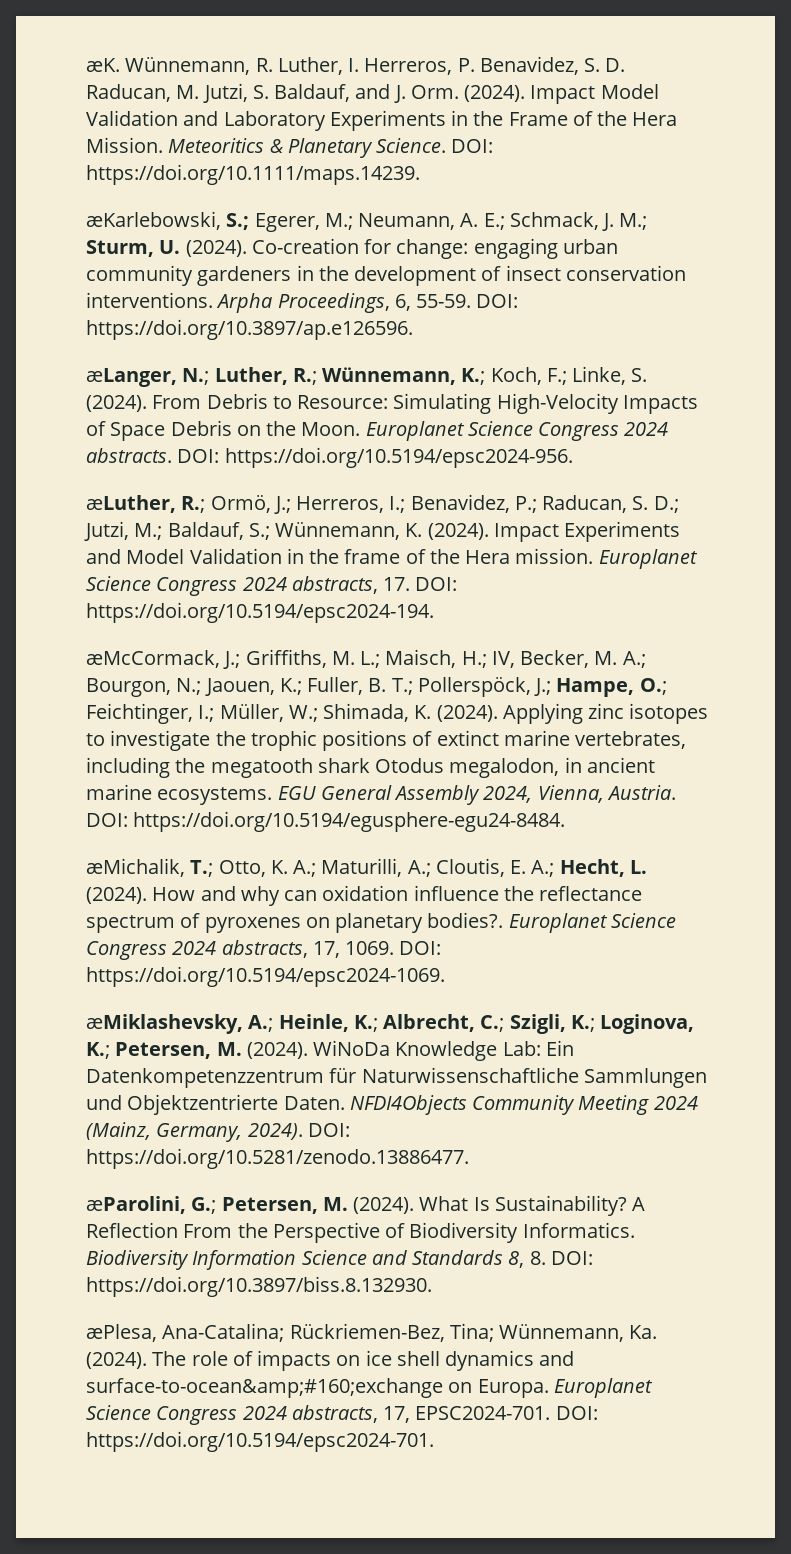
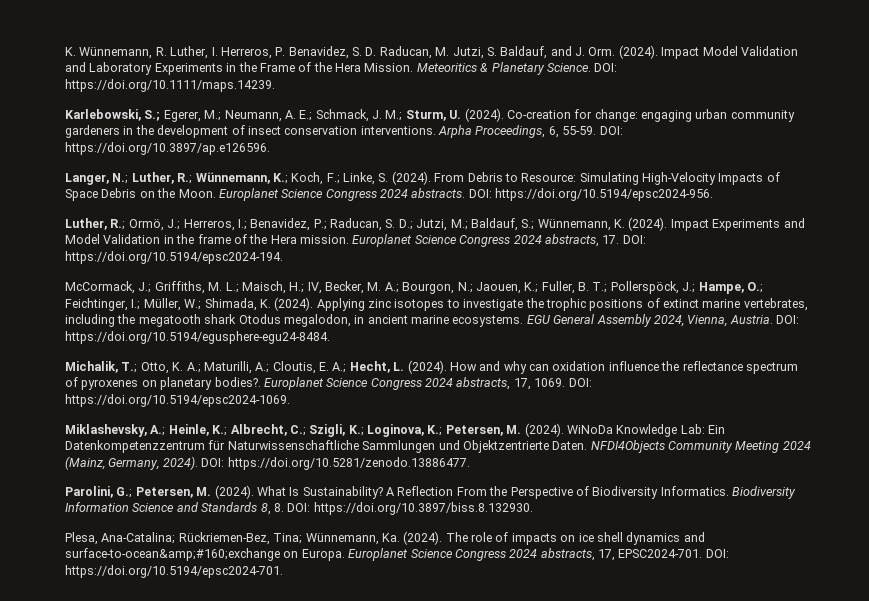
[86,58,120,72] æK. -> [65,47,76,56] K.
[86,211,221,230] æKarlebowski, -> [65,109,141,121] Karlebowski,
[86,368,177,387] æLanger, -> [65,173,109,185] Langer,
[86,495,176,513] æLuther, -> [65,218,107,230] Luther,
[86,650,220,668] æMcCormack, -> [65,281,135,294] McCormack,
[86,858,185,877] æMichalik, -> [65,361,118,373] Michalik,
[86,1014,243,1034] æMiklashevsky, -> [65,424,147,437] Miklashevsky,
[86,1196,186,1214] æParolini, -> [65,486,113,498] Parolini,
[86,1324,157,1342] æPlesa, -> [65,532,98,545] Plesa,

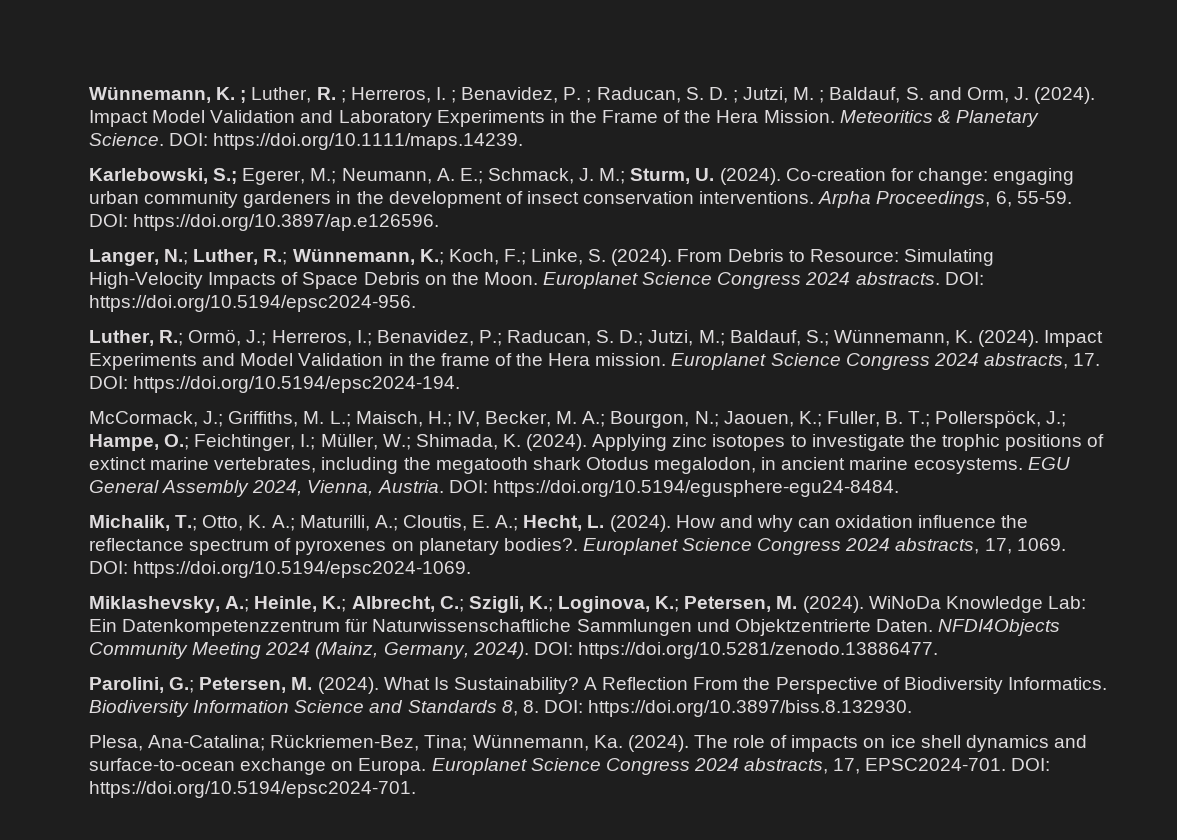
[65,46,616,59] K. Wünnemann, R. Luther, I. Herreros, P. Benavidez, S. D. Raducan, M. Jutzi, S. Baldauf, and J. Orm. -> [89,87,1029,103] Wünnemann, K. ; Luther, R. ; Herreros, I. ; Benavidez, P. ; Raducan, S. D. ; Jutzi, M. ; Baldauf, S. and Orm, J.
[65,548,280,561] surface-to-ocean&amp;#160;exchange -> [89,758,327,775] surface-to-ocean exchange

